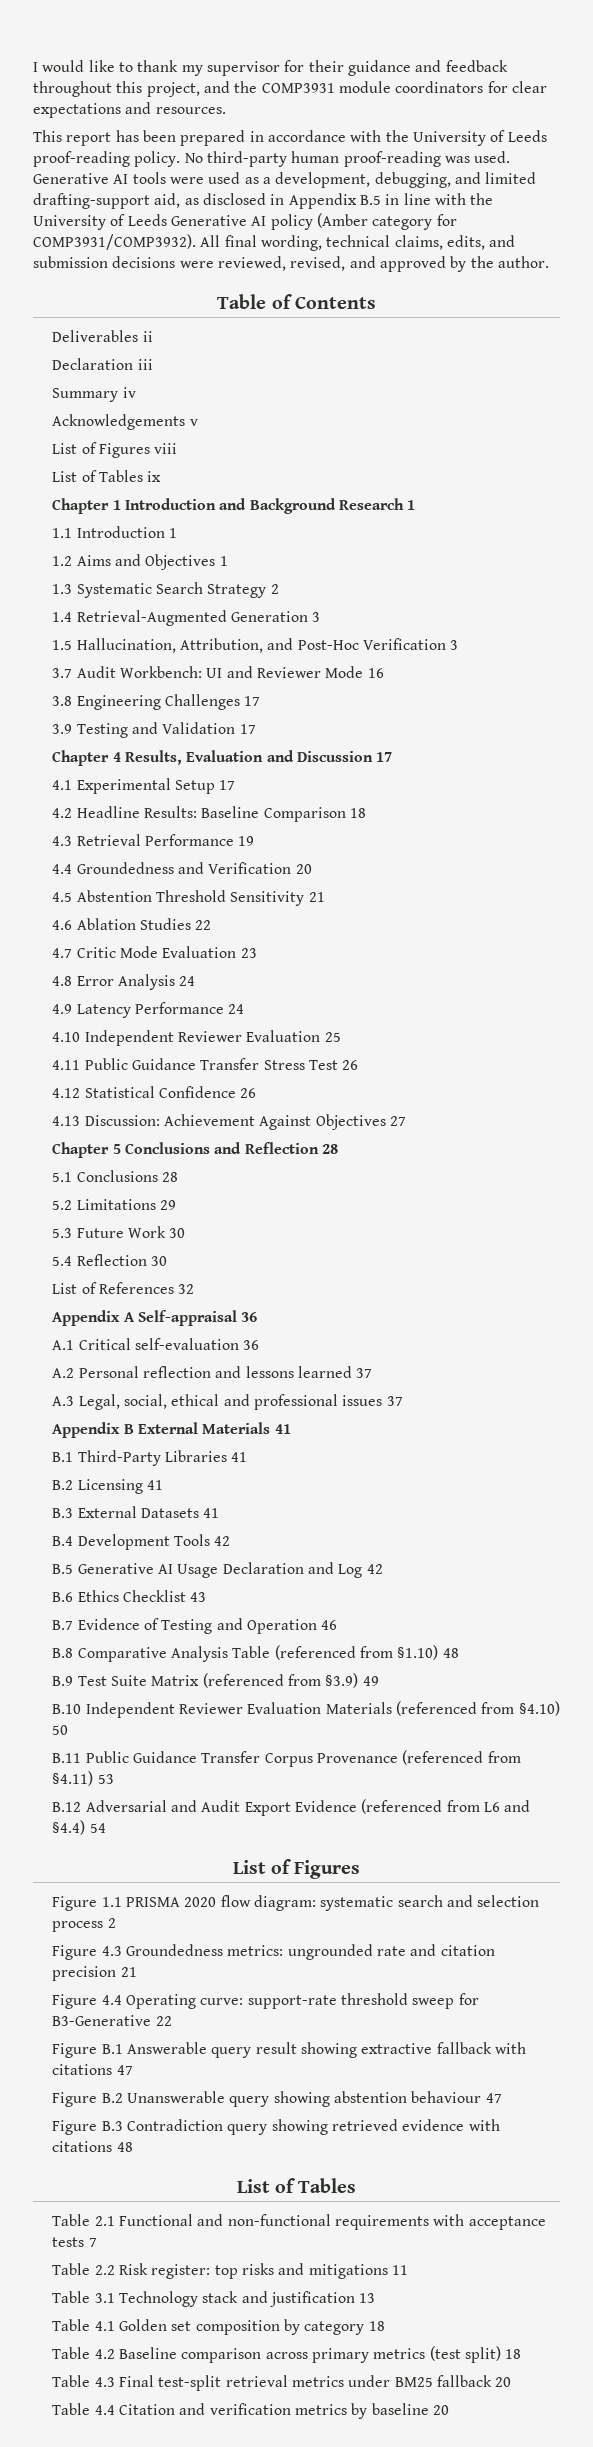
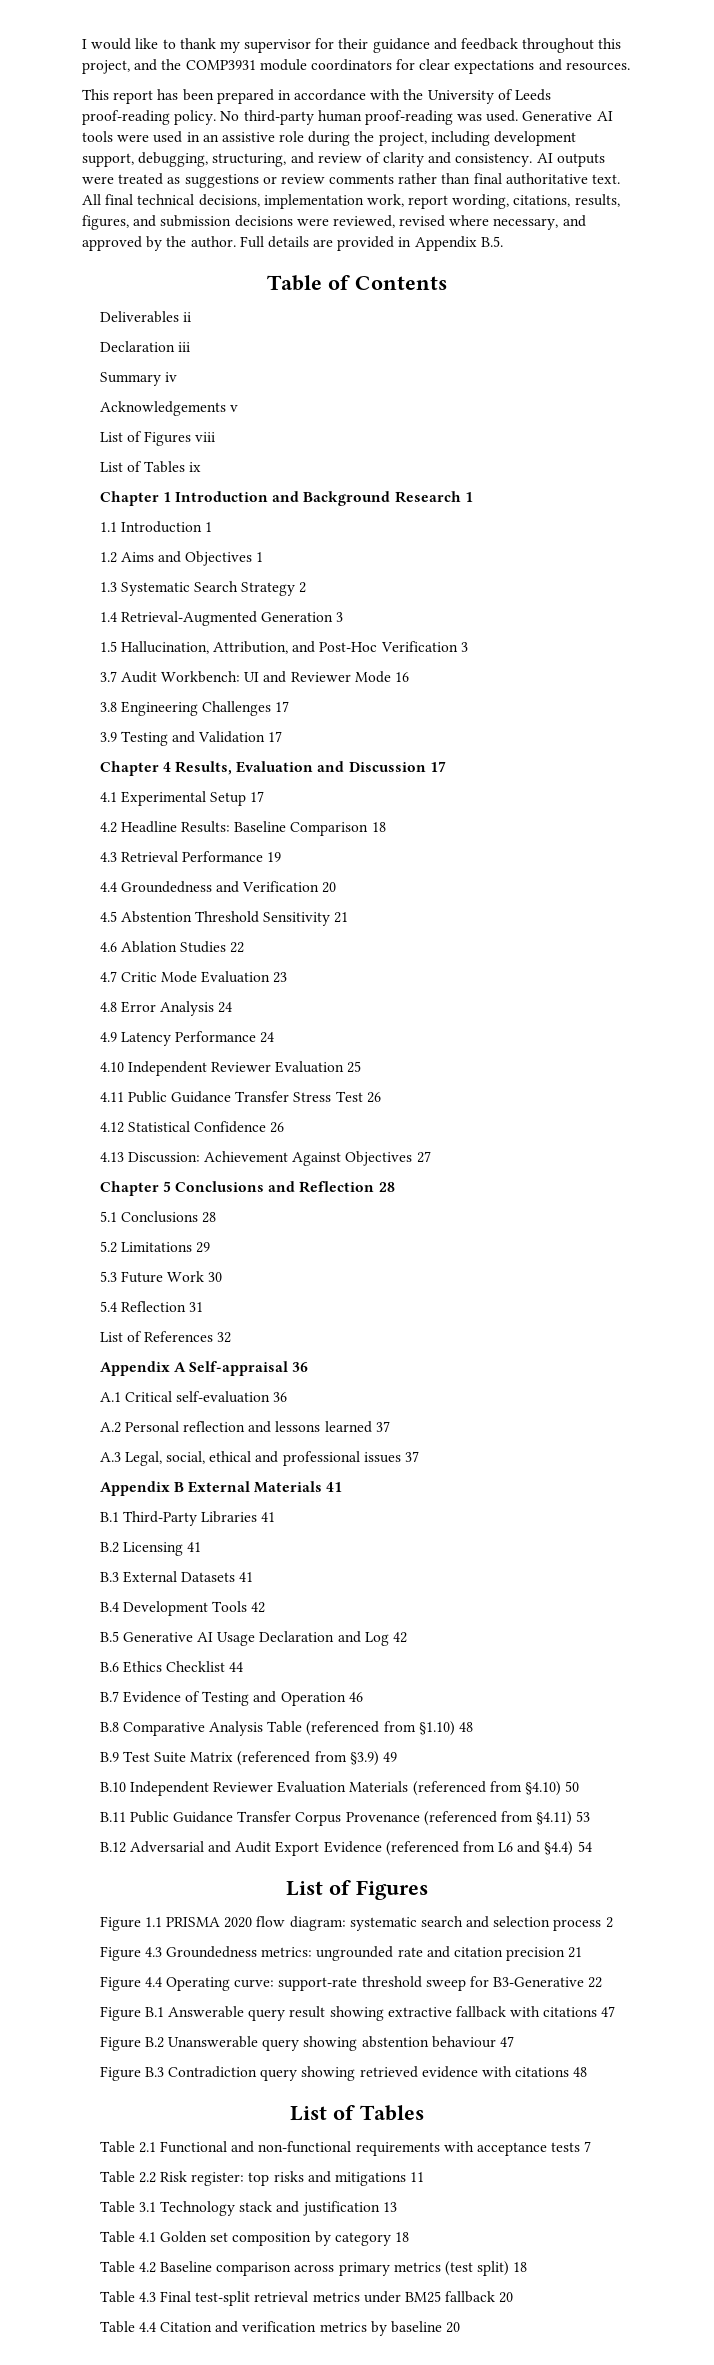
[244,172,537,188] [33,193,494,209] [33,213,457,230] [33,234,485,251] as a development, debugging, and limited drafting-support aid, as disclosed in Appendix B.5 in line with the University of Leeds Generative AI policy (Amber category for COMP3931/COMP3932). All final wording, technical claims, edits, -> [186,131,577,146] [82,152,605,167] [82,173,621,188] [82,194,620,209] [82,215,129,230] in an assistive role during the project, including development support, debugging, structuring, and review of clarity and consistency. AI outputs were treated as suggestions or review comments rather than final authoritative text. All final technical decisions, implementation work, report wording, citations, results, figures,
[290,256,346,271] revised, -> [399,215,559,230] revised where necessary,
(549, 262) none -> [239,236,503,251] Full details are provided in Appendix B.5.
[150,1256,167,1266] 30 -> [188,1302,203,1312] 31
[190,1592,207,1602] 43 -> [229,1662,244,1672] 44

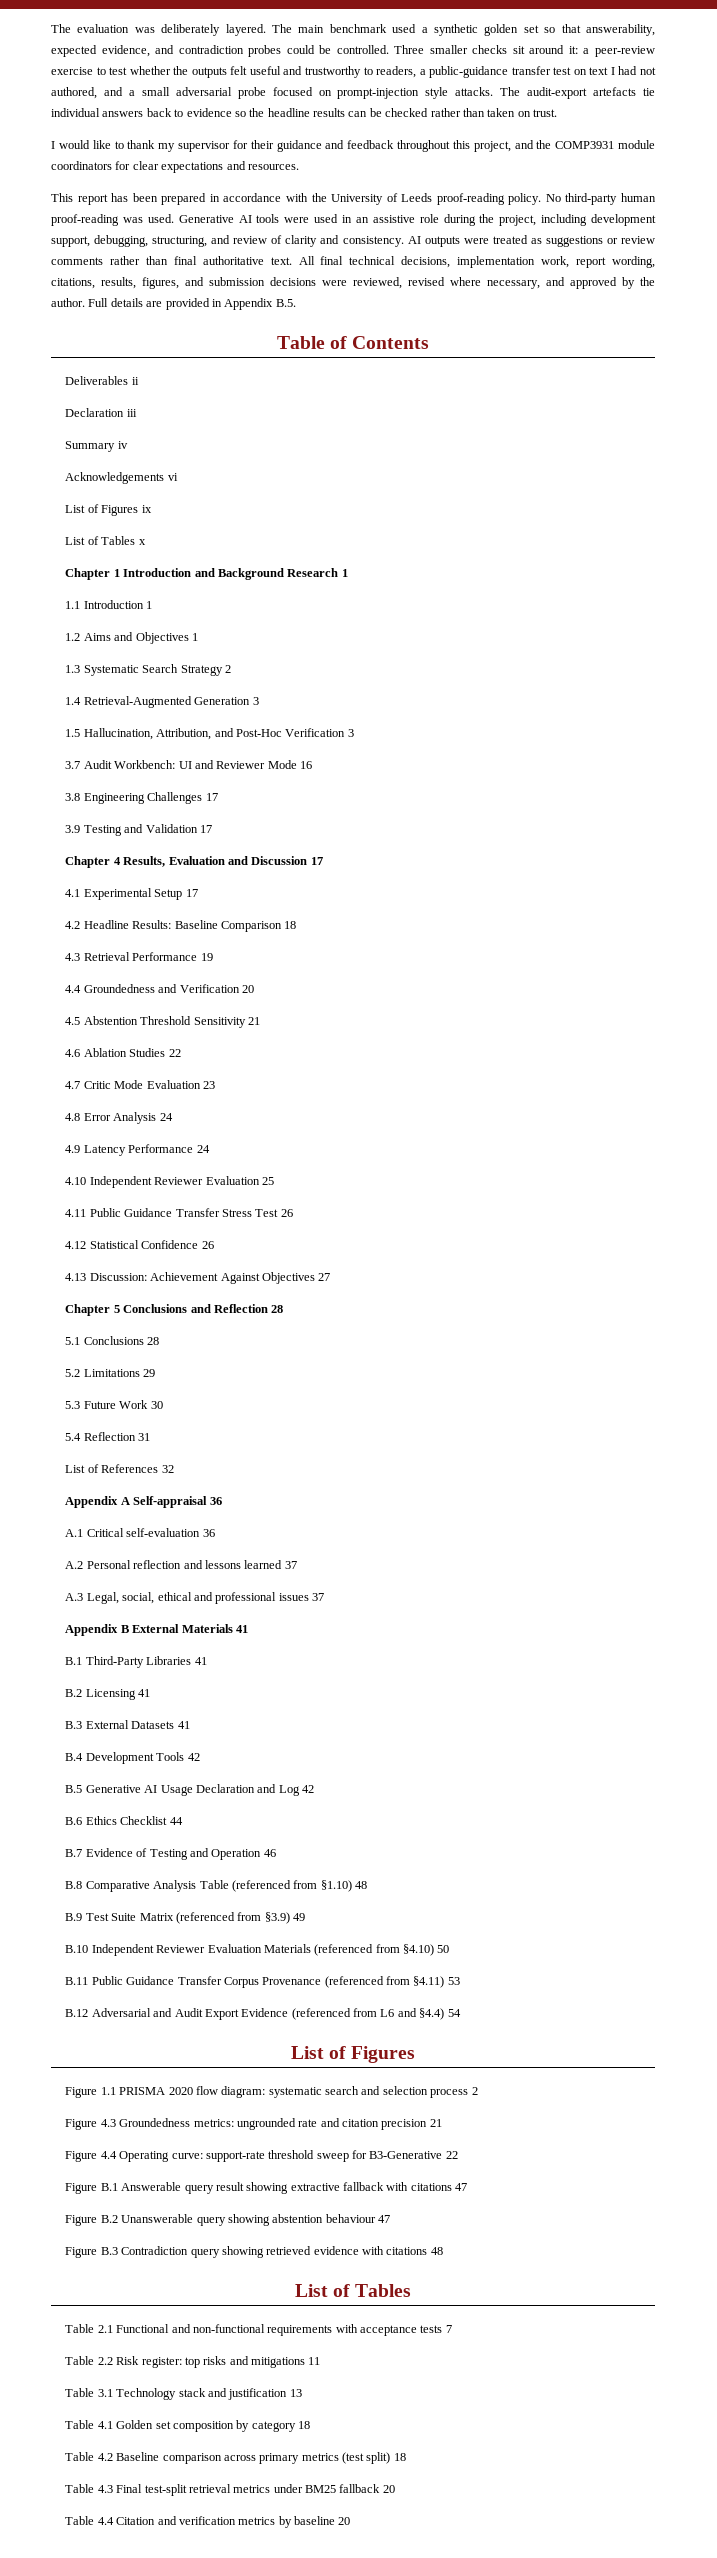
(82, 44) none -> [51,24,655,36] [51,45,655,57] [51,66,656,78] [51,87,656,99] [51,108,557,117] The evaluation was deliberately layered. The main benchmark used a synthetic golden set so that answerability, expected evidence, and contradiction probes could be controlled. Three smaller checks sit around it: a peer-review exercise to test whether the outputs felt useful and trustworthy to readers, a public-guidance transfer test on text I had not authored, and a small adversarial probe focused on prompt-injection style attacks. The audit-export artefacts tie individual answers back to evidence so the headline results can be checked rather than taken on trust. //
[229,405,238,412] [99,431,216,446] [99,461,202,473] v // List of Figures viii // List of Tables ix -> [167,473,178,481] [65,504,152,516] [65,536,146,545] vi // List of Figures ix // List of Tables x

